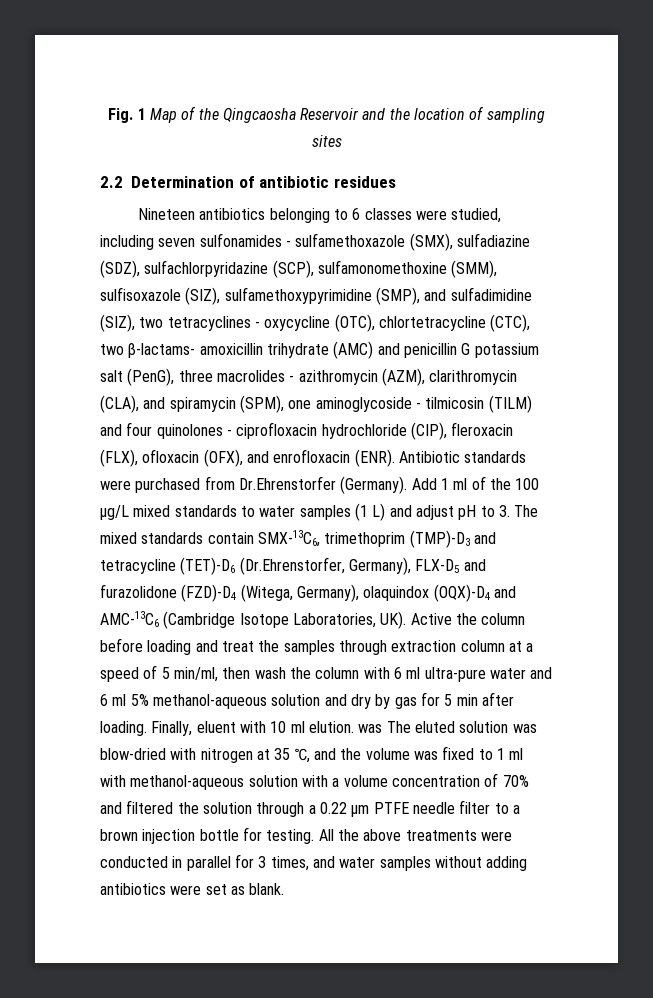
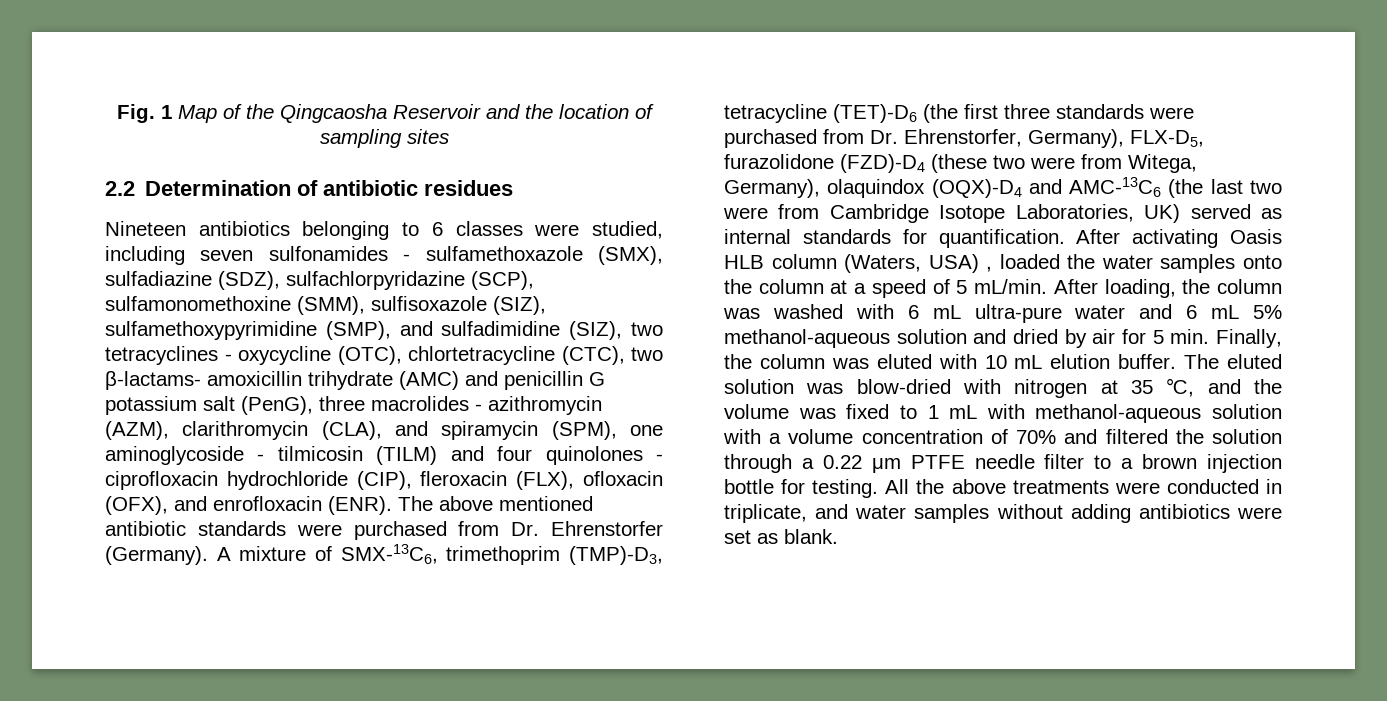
[398,451,527,463] [100,476,540,494] [100,503,539,521] [100,530,496,548] [100,557,486,575] [100,584,293,602] Antibiotic standards were purchased from Dr.Ehrenstorfer (Germany). Add 1 ml of the 100 μg/L mixed standards to water samples (1 L) and adjust pH to 3. The mixed standards contain SMX-13C6, trimethoprim (TMP)-D3 and tetracycline (TET)-D6 (Dr.Ehrenstorfer, Germany), FLX-D5 and furazolidone (FZD)-D4 (Witega, -> [398,496,593,511] [105,521,663,540] [105,544,663,565] [724,104,1194,123] [724,129,1204,148] [724,154,1197,173] The above mentioned antibiotic standards were purchased from Dr. Ehrenstorfer (Germany). A mixture of SMX-13C6, trimethoprim (TMP)-D3, tetracycline (TET)-D6 (the first three standards were purchased from Dr. Ehrenstorfer, Germany), FLX-D5, furazolidone (FZD)-D4 (these two were from Witega,
[163,611,526,629] [100,638,457,655] (Cambridge Isotope Laboratories, UK). Active the column before loading and treat the samples through extraction -> [1168,179,1282,198] [723,204,1282,223] [724,229,1282,248] [724,254,1282,273] [724,279,752,294] (the last two were from Cambridge Isotope Laboratories, UK) served as internal standards for quantification. After activating Oasis HLB column (Waters, USA) , loaded the water samples onto the
[173,667,360,682] min/ml, then wash the column -> [974,279,1282,298] [723,304,843,319] mL/min. After loading, the column was washed
[406,667,421,679] ml -> [932,305,961,319] mL
[112,694,127,706] ml -> [1211,305,1240,319] mL
[350,692,514,709] [100,721,383,736] dry by gas for 5 min after loading. Finally, eluent with 10 ml elution. was -> [1013,329,1282,348] [724,354,1177,369] dried by air for 5 min. Finally, the column was eluted with 10 mL elution buffer.
[509,748,524,760] ml -> [949,405,978,419] mL
[186,854,309,871] parallel for 3 times, -> [724,504,807,523] triplicate,

